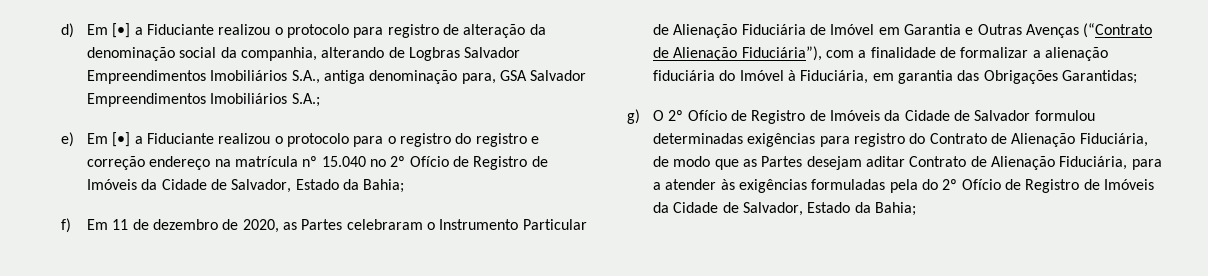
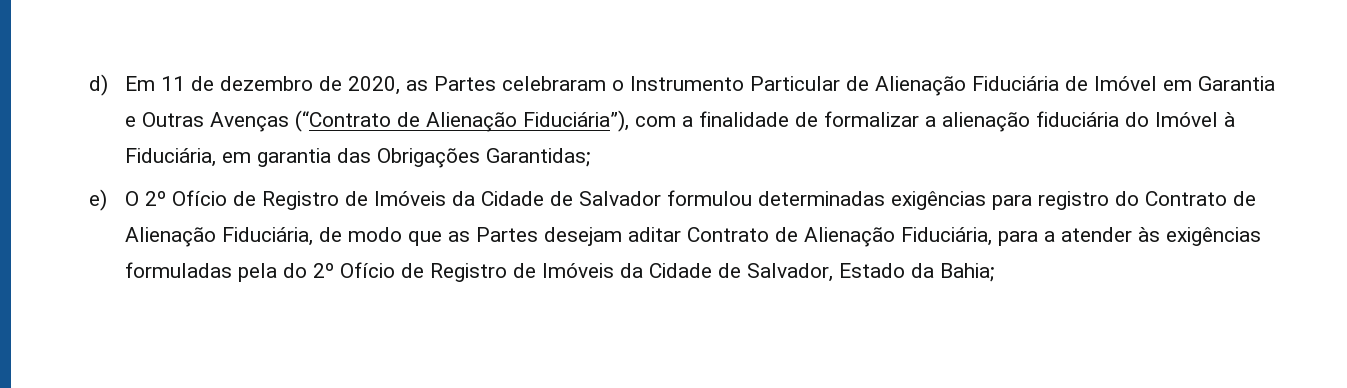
[112,23,546,38] [87,47,521,61] [87,70,587,84] [87,93,320,107] [61,132,539,147] [87,156,548,170] [87,179,405,193] [61,218,109,233] [•] a Fiduciante realizou o protocolo para registro de alteração da denominação social da companhia, alterando de Logbras Salvador Empreendimentos Imobiliários S.A., antiga denominação para, GSA Salvador Empreendimentos Imobiliários S.A.; // e) Em [•] a Fiduciante realizou o protocolo para o registro do registro e correção endereço na matrícula nº 15.040 no 2º Ofício de Registro de Imóveis da Cidade de Salvador, Estado da Bahia; // f) Em -> (156, 83) none
[627,109,640,124] g) -> [89,189,107,211] e)

